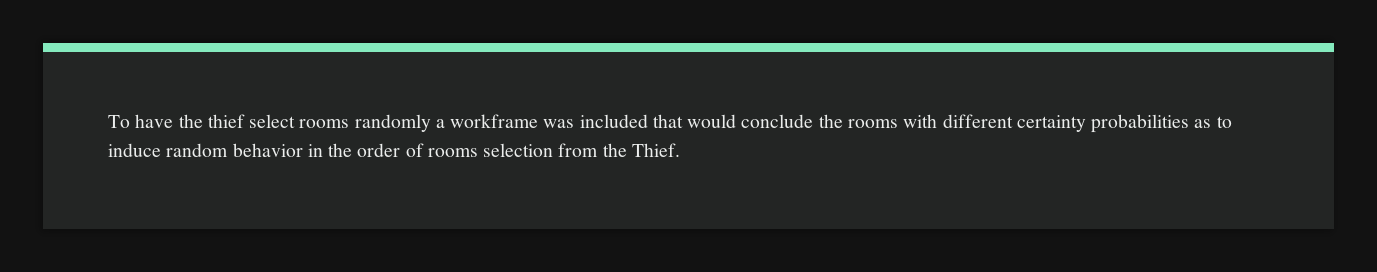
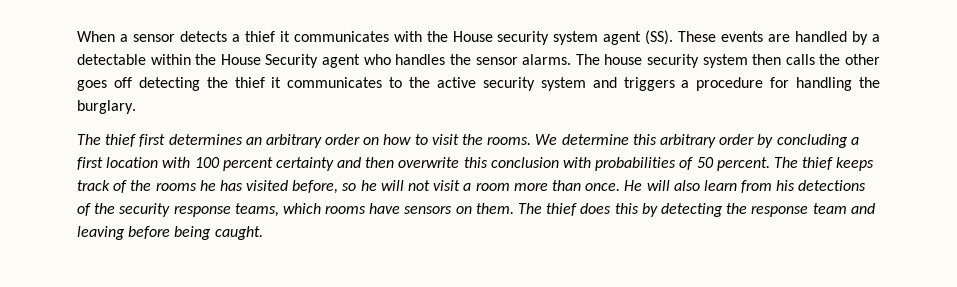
[108,114,1232,133] [108,143,680,157] To have the thief select rooms randomly a workframe was included that would conclude the rooms with different certainty probabilities as to induce random behavior in the order of rooms selection from the Thief. -> [77,30,881,45] [77,54,880,68] [77,77,881,91] [77,100,136,114] [77,134,859,148] [77,157,875,171] [77,180,867,194] [77,203,875,217] [77,226,263,240] When a sensor detects a thief it communicates with the House security system agent (SS). These events are handled by a detectable within the House Security agent who handles the sensor alarms. The house security system then calls the other goes off detecting the thief it communicates to the active security system and triggers a procedure for handling the burglary. // The thief first determines an arbitrary order on how to visit the rooms. We determine this arbitrary order by concluding a first location with 100 percent certainty and then overwrite this conclusion with probabilities of 50 percent. The thief keeps track of the rooms he has visited before, so he will not visit a room more than once. He will also learn from his detections of the security response teams, which rooms have sensors on them. The thief does this by detecting the response team and leaving before being caught.

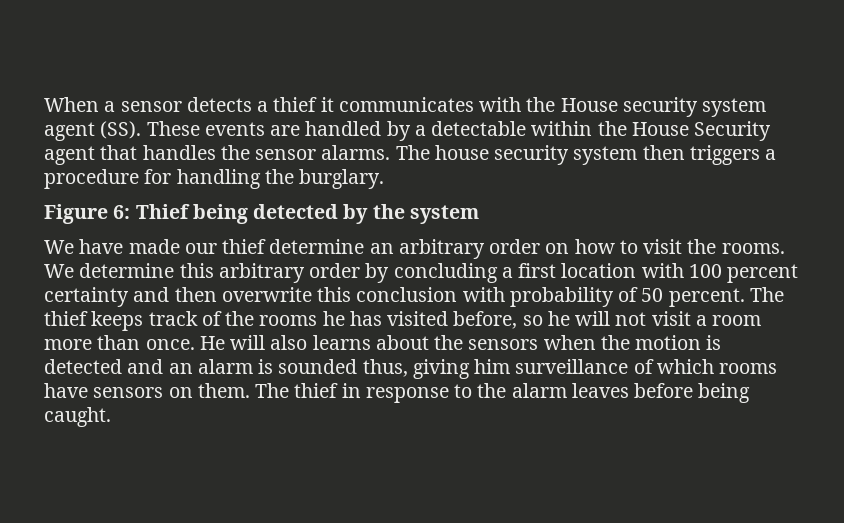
[363,54,391,65] who -> [100,145,138,160] that
[785,54,880,65] [77,77,617,91] calls the other goes off detecting the thief it communicates to the active security system and -> (685, 152) none
[77,134,243,147] The thief first determines -> [44,204,479,224] [44,239,365,254] Figure 6: Thief being detected by the system // We have made our thief determine
[595,157,677,171] probabilities -> [509,287,614,307] probability
[703,180,867,193] [77,203,279,217] learn from his detections of the security response teams, -> [312,335,722,350] [44,359,654,379] learns about the sensors when the motion is detected and an alarm is sounded thus, giving him surveillance of
[580,203,875,217] [77,226,125,240] does this by detecting the response team and leaving -> [341,383,629,403] in response to the alarm leaves

